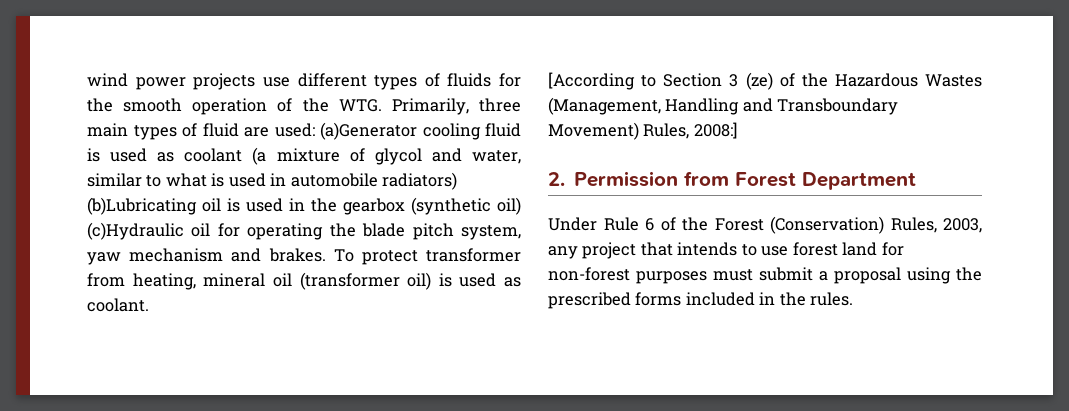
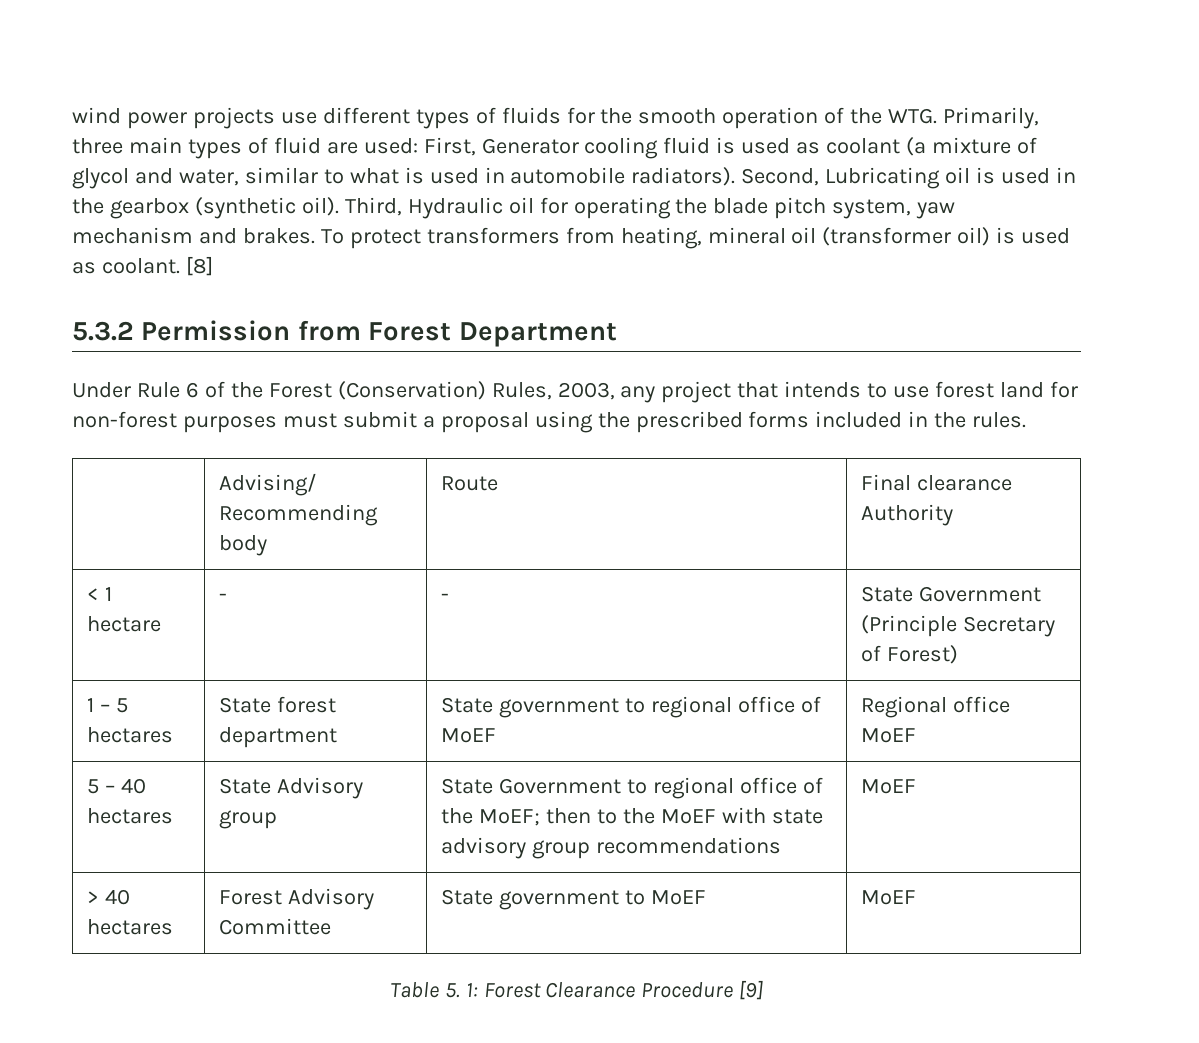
[320,122,417,140] (a)Generator -> [423,137,579,156] First, Generator
[382,172,458,190] [87,197,197,215] radiators) (b)Lubricating -> [631,167,941,189] radiators). Second, Lubricating
[497,197,521,215] [87,222,184,240] oil) (c)Hydraulic -> [301,197,503,219] oil). Third, Hydraulic
[426,248,521,262] transformer -> [426,227,560,244] transformers
[548,72,982,90] [548,97,899,115] [548,122,737,140] [548,172,565,186] // [According to Section 3 (ze) of the Hazardous Wastes (Management, Handling and Transboundary Movement) Rules, 2008:] // 2. -> [185,256,213,276] [72,321,134,341] [8] // 5.3.2
(854, 299) none -> [219,473,318,496] [219,504,379,526] [219,535,268,556] [441,476,499,491] [861,474,1013,491] [861,504,954,526] [87,587,113,601] [87,616,162,632] [219,593,228,601] [441,593,450,601] [861,586,1042,602] [861,615,1056,637] [861,645,959,664] [87,698,129,713] [87,727,174,743] [219,696,337,713] [219,727,338,748] [441,696,822,718] [441,728,497,743] [861,696,1011,718] [861,728,917,743] [87,778,147,794] [87,808,174,824] [219,777,364,799] [219,810,278,829] [441,777,824,799] [441,807,823,826] [441,837,782,859] [861,779,917,794] [87,889,131,905] [87,919,174,935] [219,888,375,910] [219,918,332,935] [441,889,707,910] [861,890,917,905] [389,980,764,1000] // | Advising/ Recommending body | Route | Final clearance Authority // < 1 hectare | - | - | State Government (Principle Secretary of Forest) // 1 – 5 hectares | State forest department | State government to regional office of MoEF | Regional office MoEF // 5 – 40 hectares | State Advisory group | State Government to regional office of the MoEF; then to the MoEF with state advisory group recommendations | MoEF // > 40 hectares | Forest Advisory Committee | State government to MoEF | MoEF // Table 5. 1: Forest Clearance Procedure [9]

